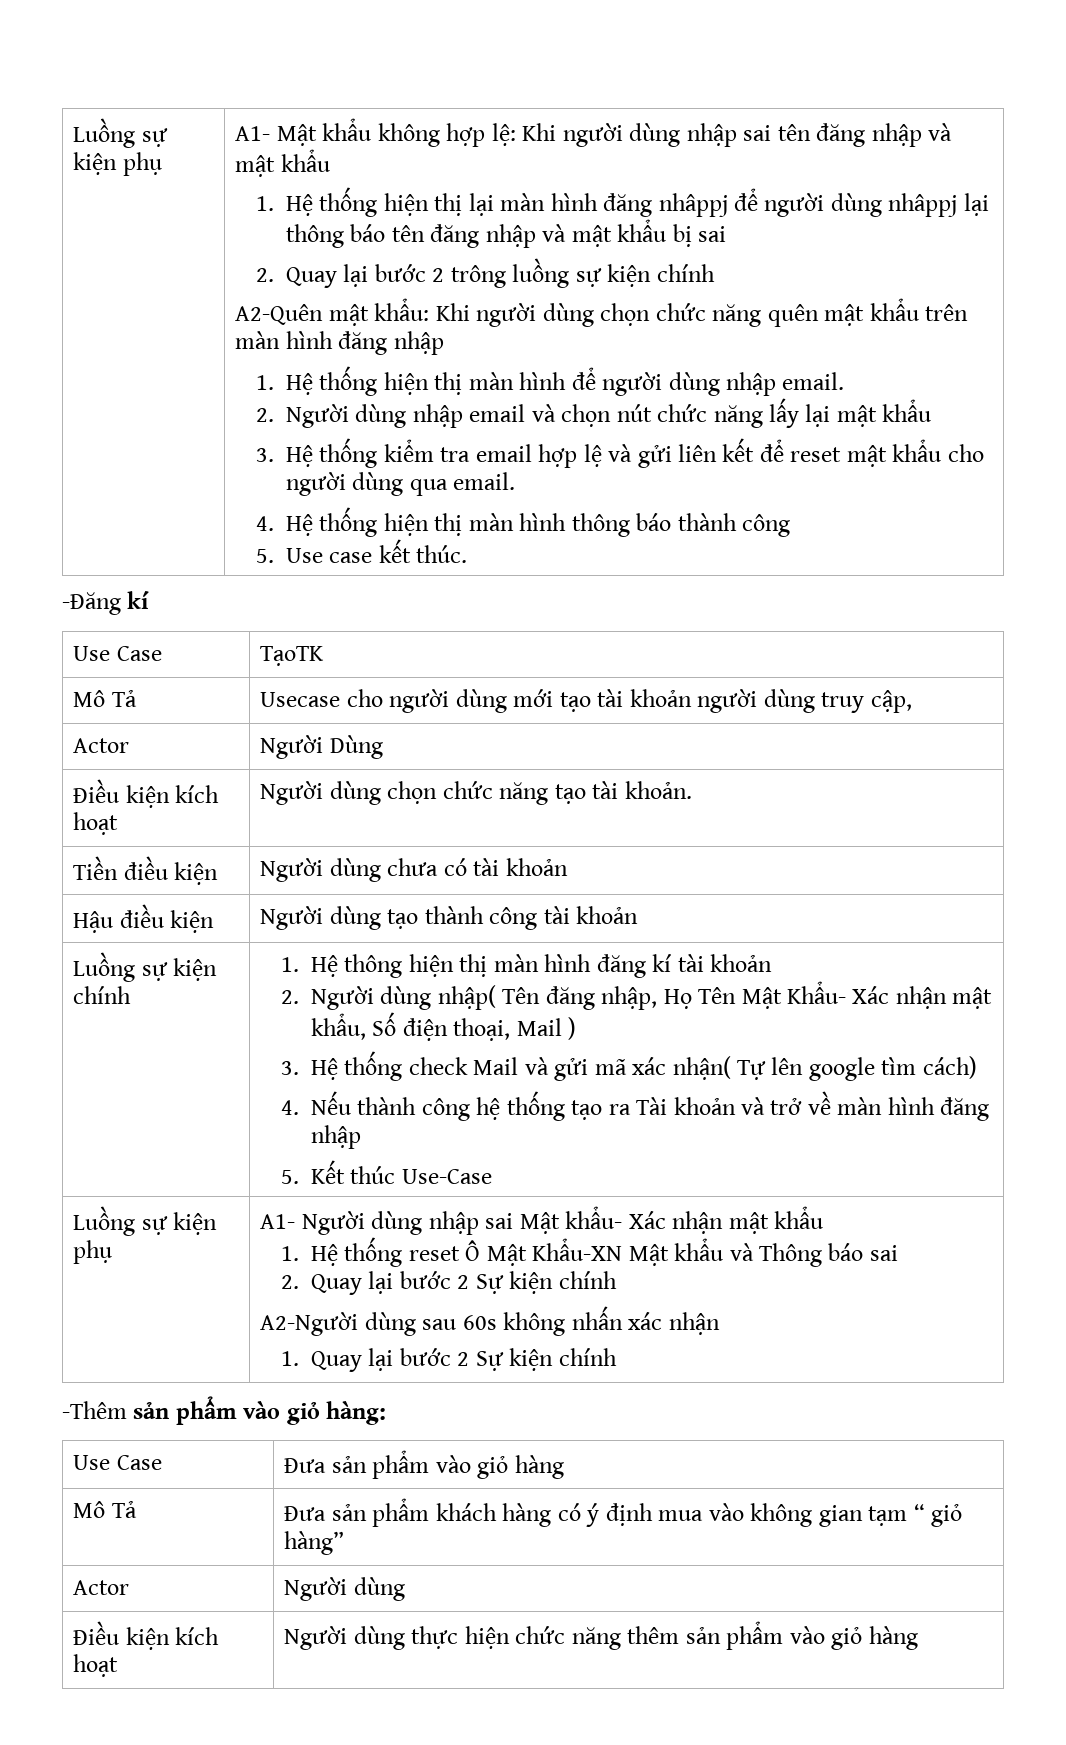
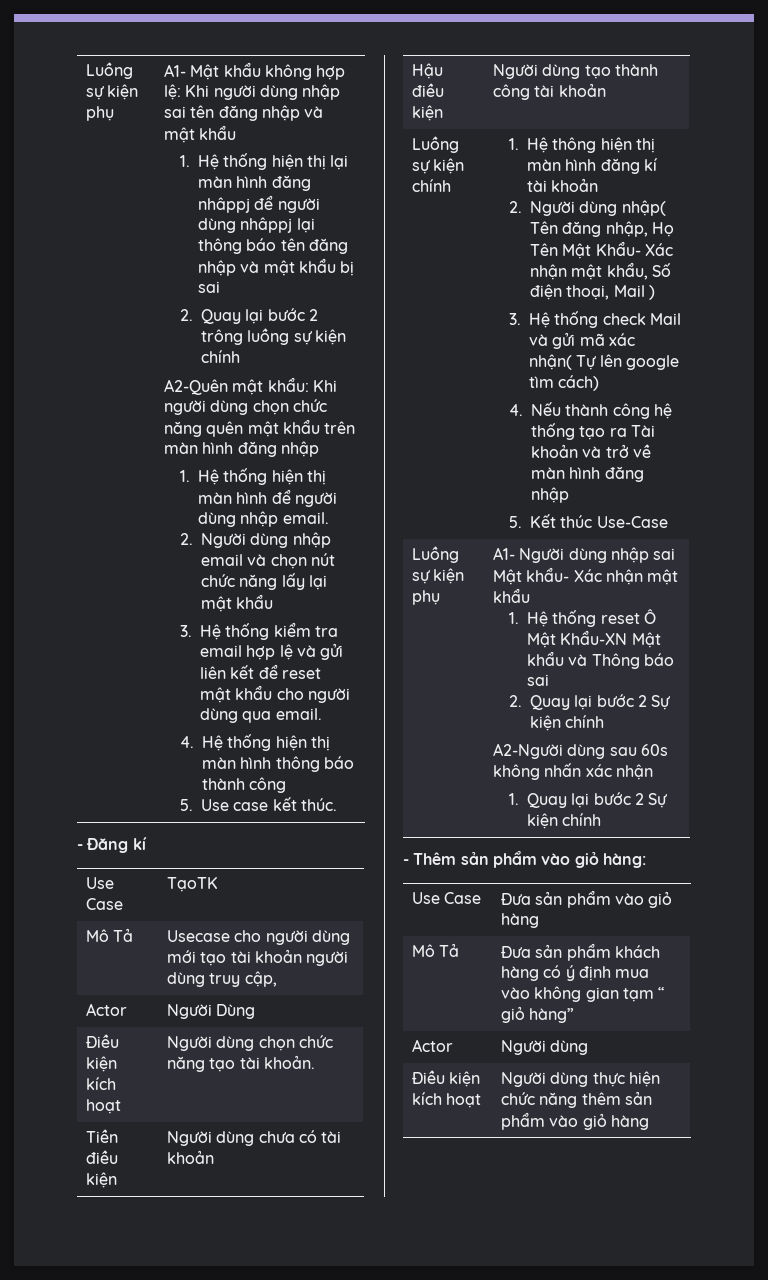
[62,592,121,615] -Đăng -> [77,838,129,853] - Đăng
[62,1401,127,1419] -Thêm -> [403,852,457,865] - Thêm

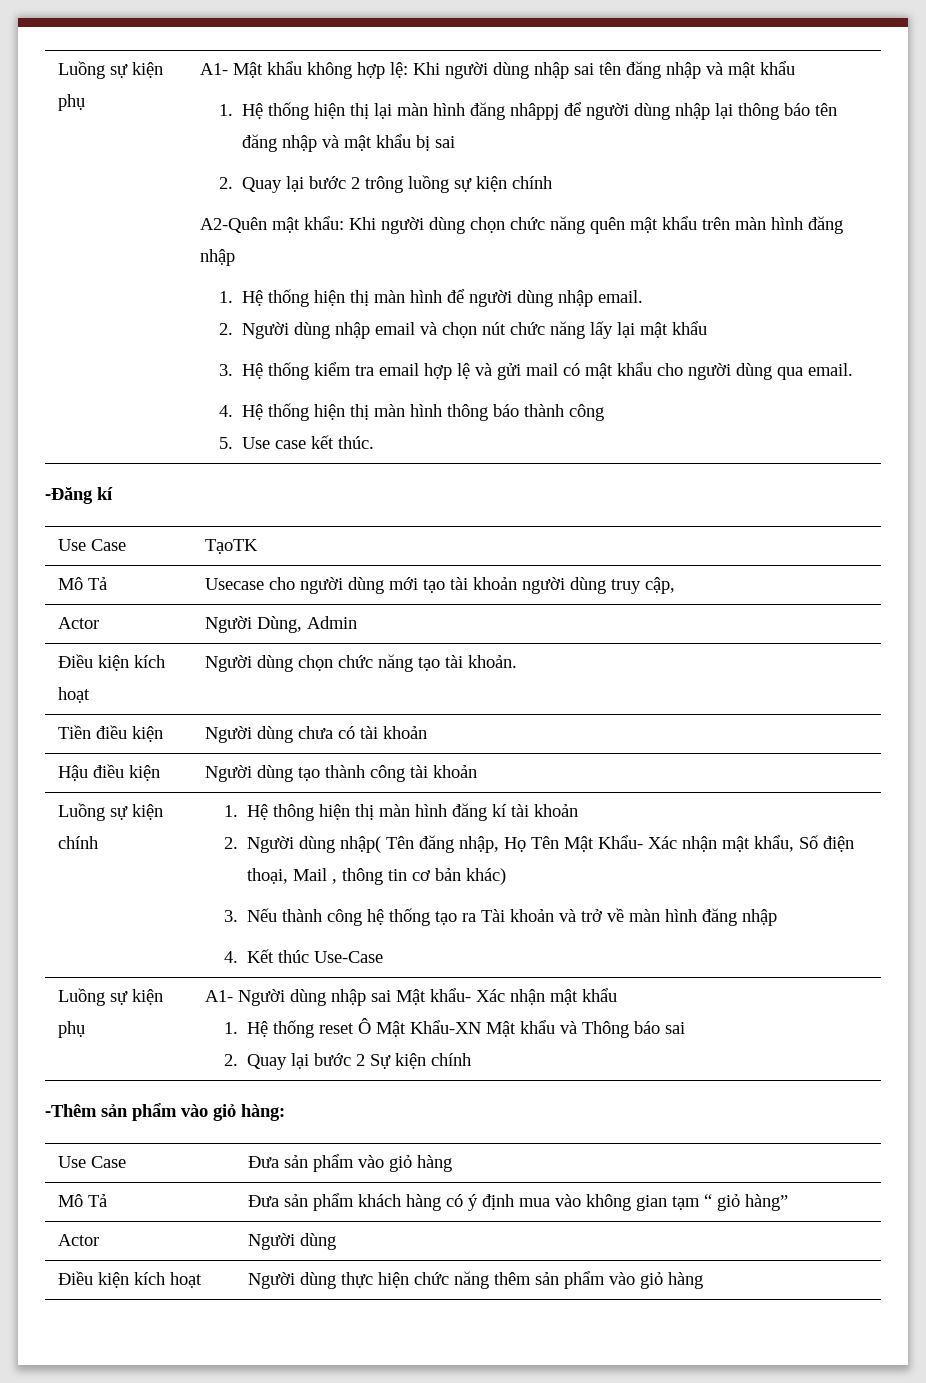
[240,217,293,233] nhâppj -> [674,103,710,120] nhập
[199,664,321,679] liên kết để reset -> [525,363,580,376] mail có
[77,838,129,853] - Đăng -> [45,487,93,504] -Đăng
[216,1004,256,1019] Dùng -> [256,616,357,633] Dùng, Admin
[648,285,655,300] [508,311,681,328] [528,332,635,349] [528,354,679,370] [528,375,600,391] [508,404,523,416] ) // 3. Hệ thống check Mail và gửi mã xác nhận( Tự lên google tìm cách) // 4. -> [331,868,506,885] [223,910,238,922] , thông tin cơ bản khác) // 3.
[508,516,522,528] 5. -> [223,951,238,963] 4.
[492,743,668,759] [492,763,653,780] [508,792,668,808] [526,813,602,829] [403,852,457,865] // A2-Người dùng sau 60s không nhấn xác nhận // 1. Quay lại bước 2 Sự kiện chính // - Thêm -> [45,1104,97,1117] // -Thêm

